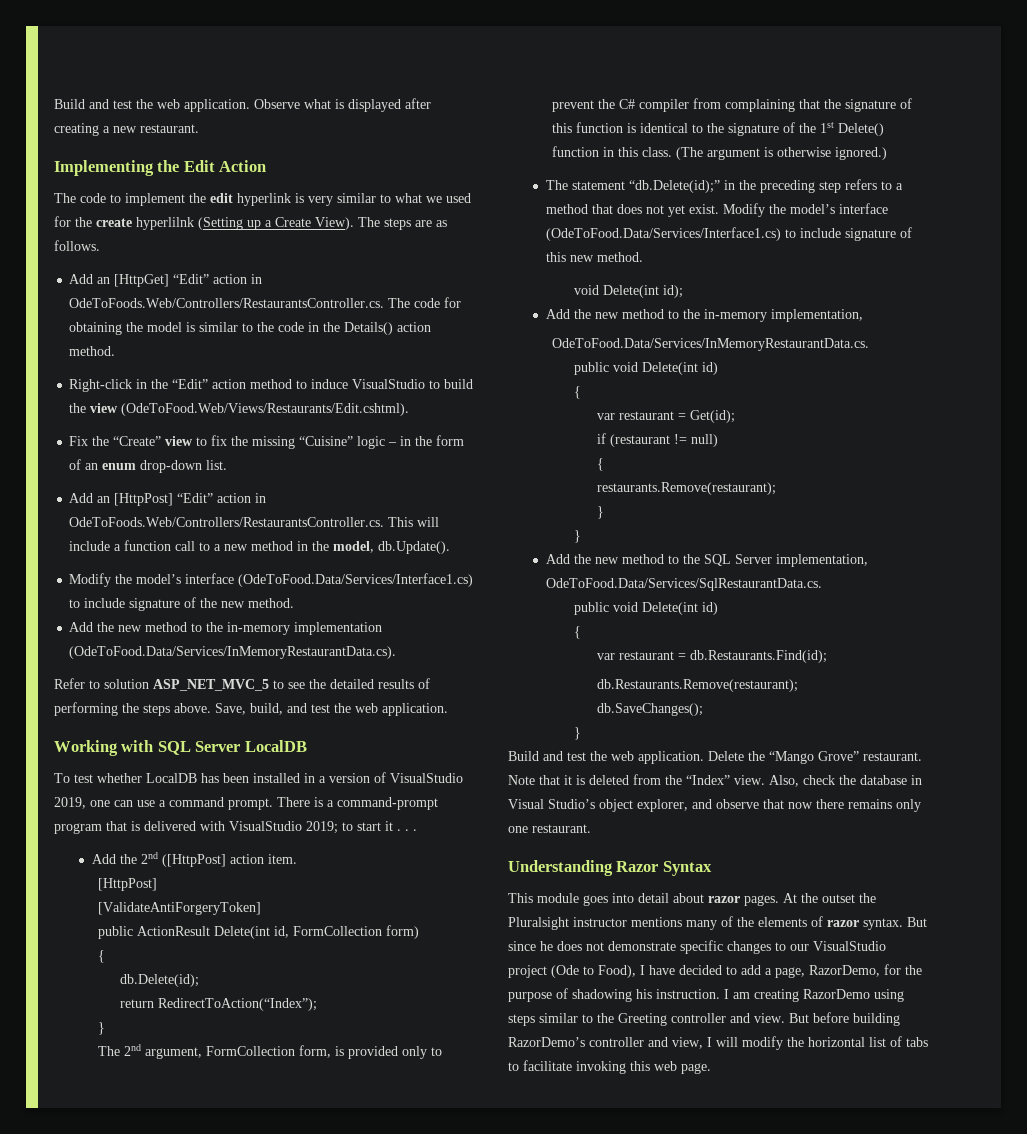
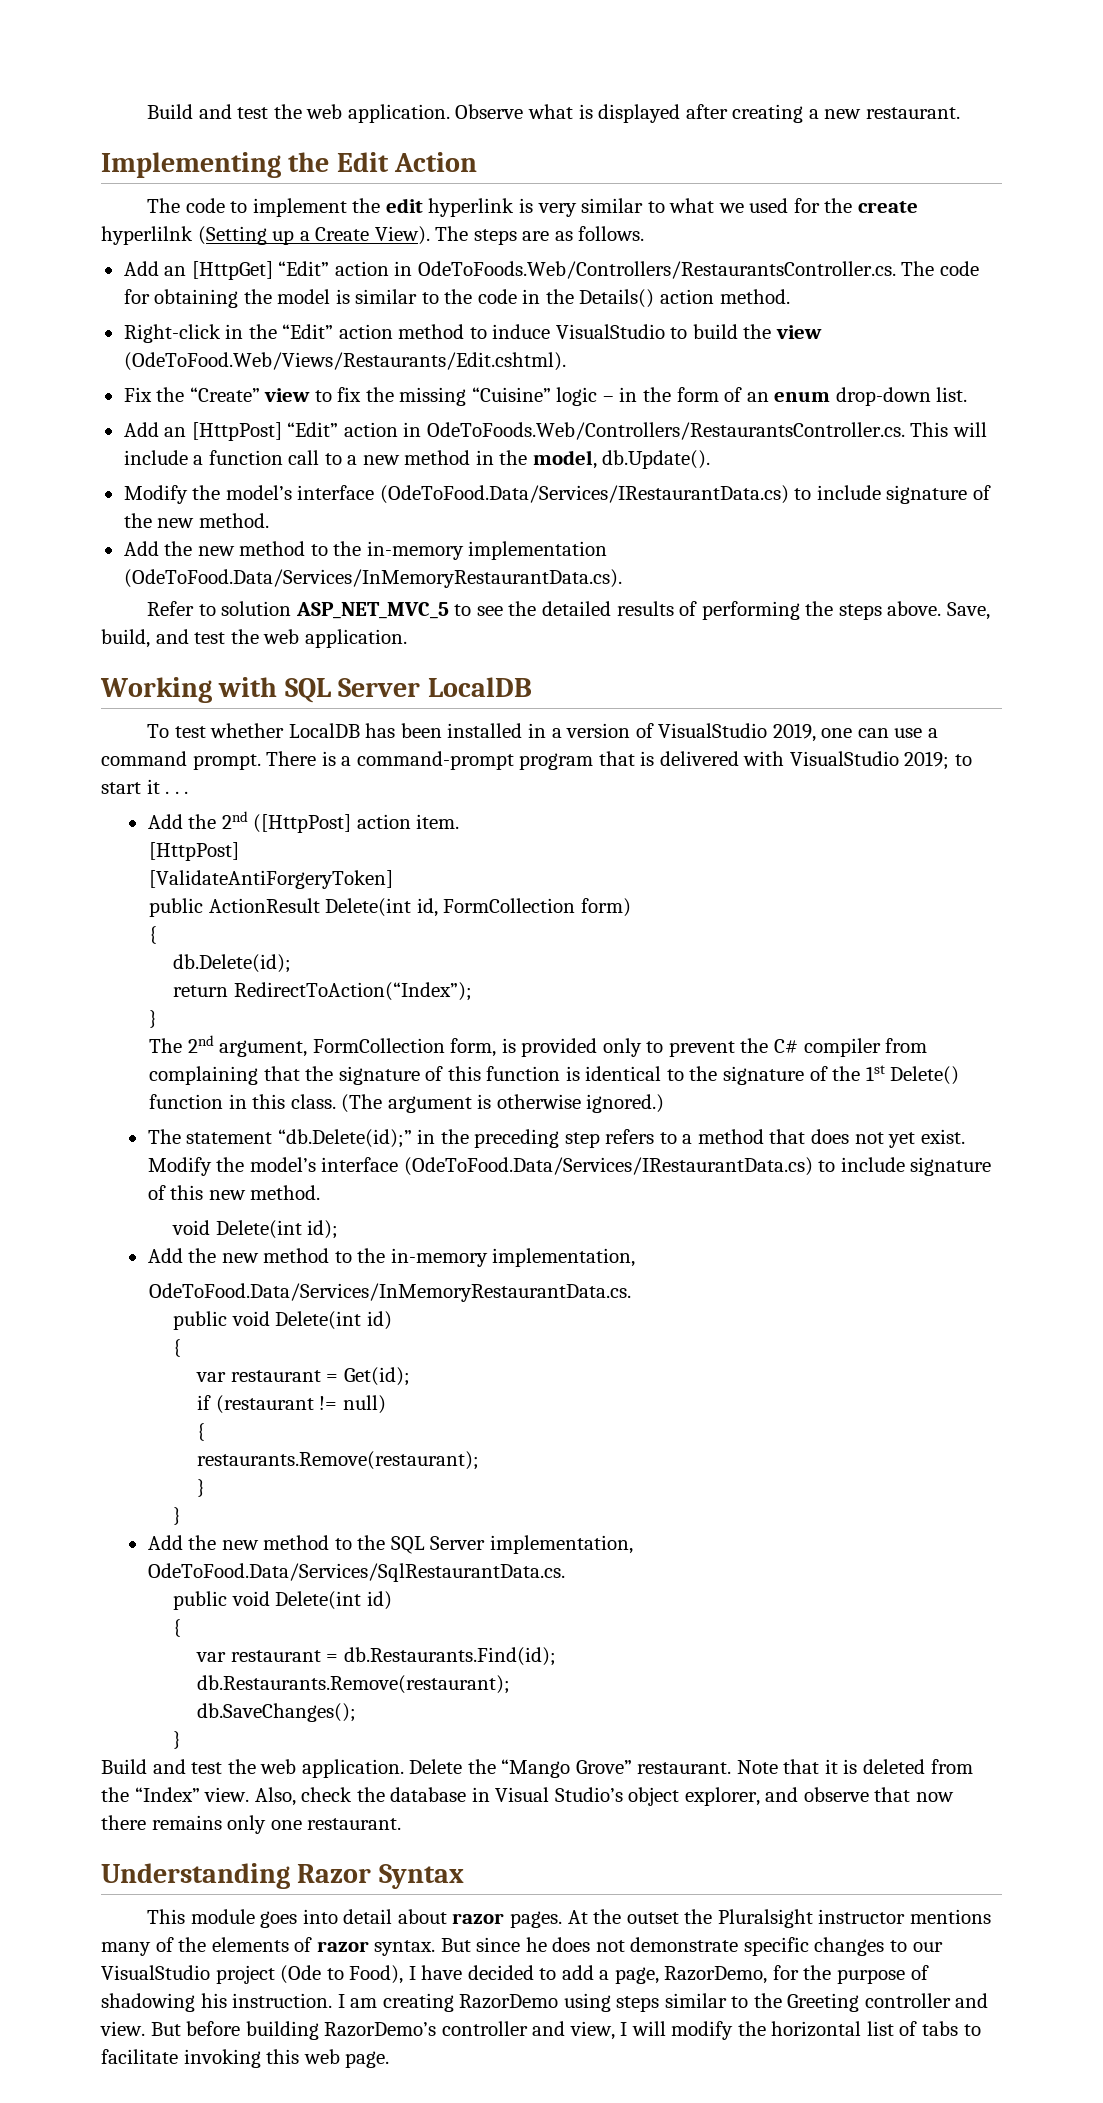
[238,573,474,587] (OdeToFood.Data/Services/Interface1.cs) -> [379,485,789,504] (OdeToFood.Data/Services/IRestaurantData.cs)
[545,227,781,241] (OdeToFood.Data/Services/Interface1.cs) -> [403,1157,813,1176] (OdeToFood.Data/Services/IRestaurantData.cs)

